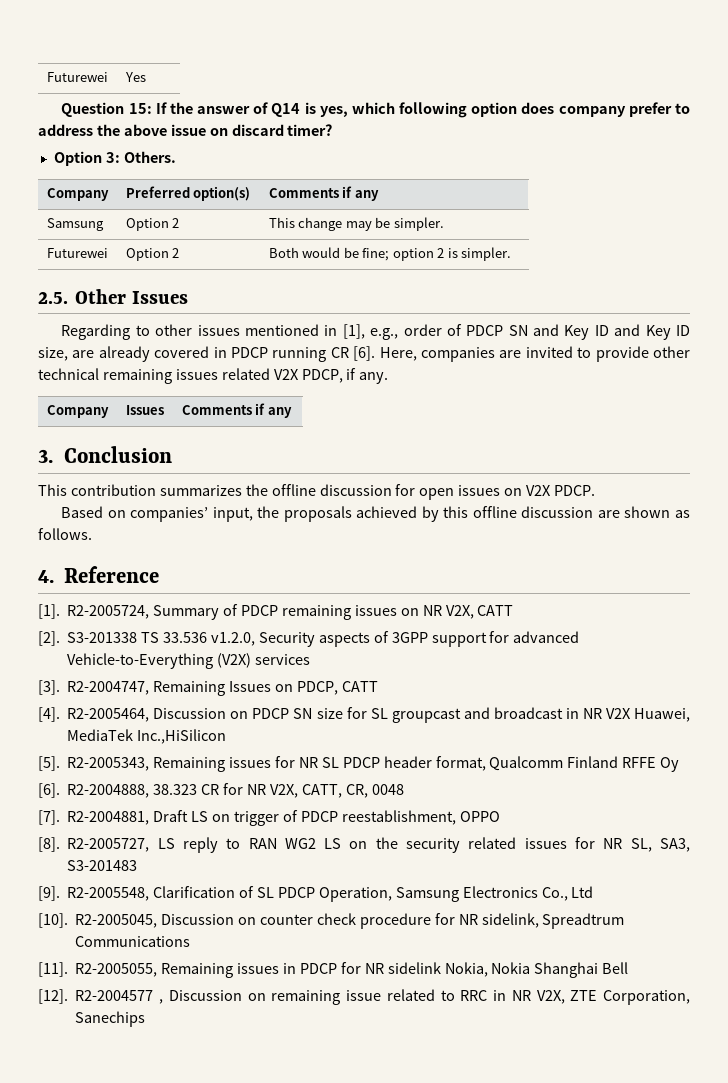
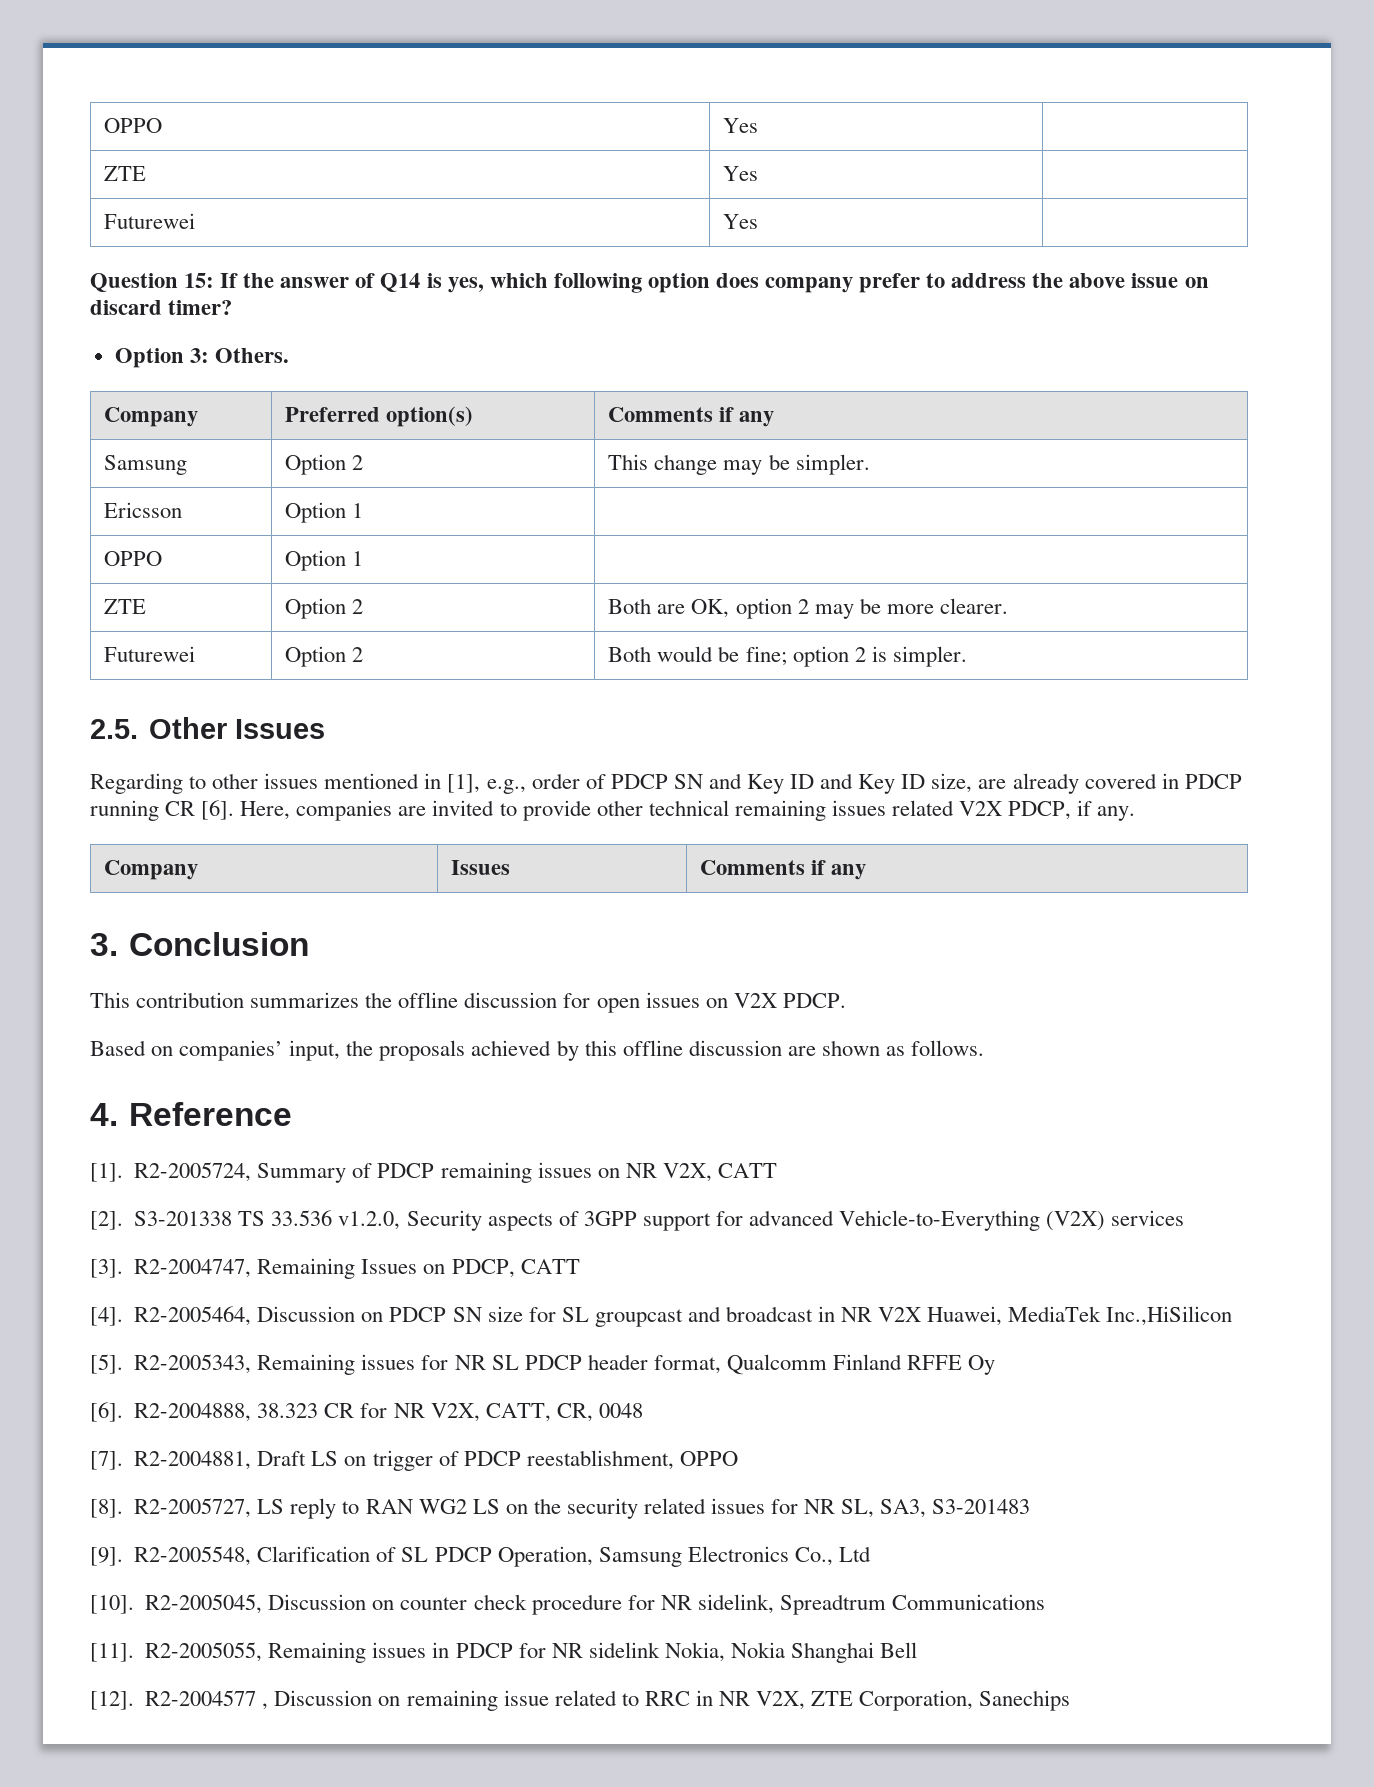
(46, 77) none -> [104,118,163,133] [723,118,759,133] [104,166,147,181] [723,166,759,181] OPPO | Yes | // ZTE | Yes | //
(444, 224) none -> [104,502,183,518] [285,502,364,523] [104,551,163,566] [285,550,364,571] [104,599,147,614] [285,598,364,619] [608,598,1008,619] // Ericsson | Option 1 | // OPPO | Option 1 | // ZTE | Option 2 | Both are OK, option 2 may be more clearer.

